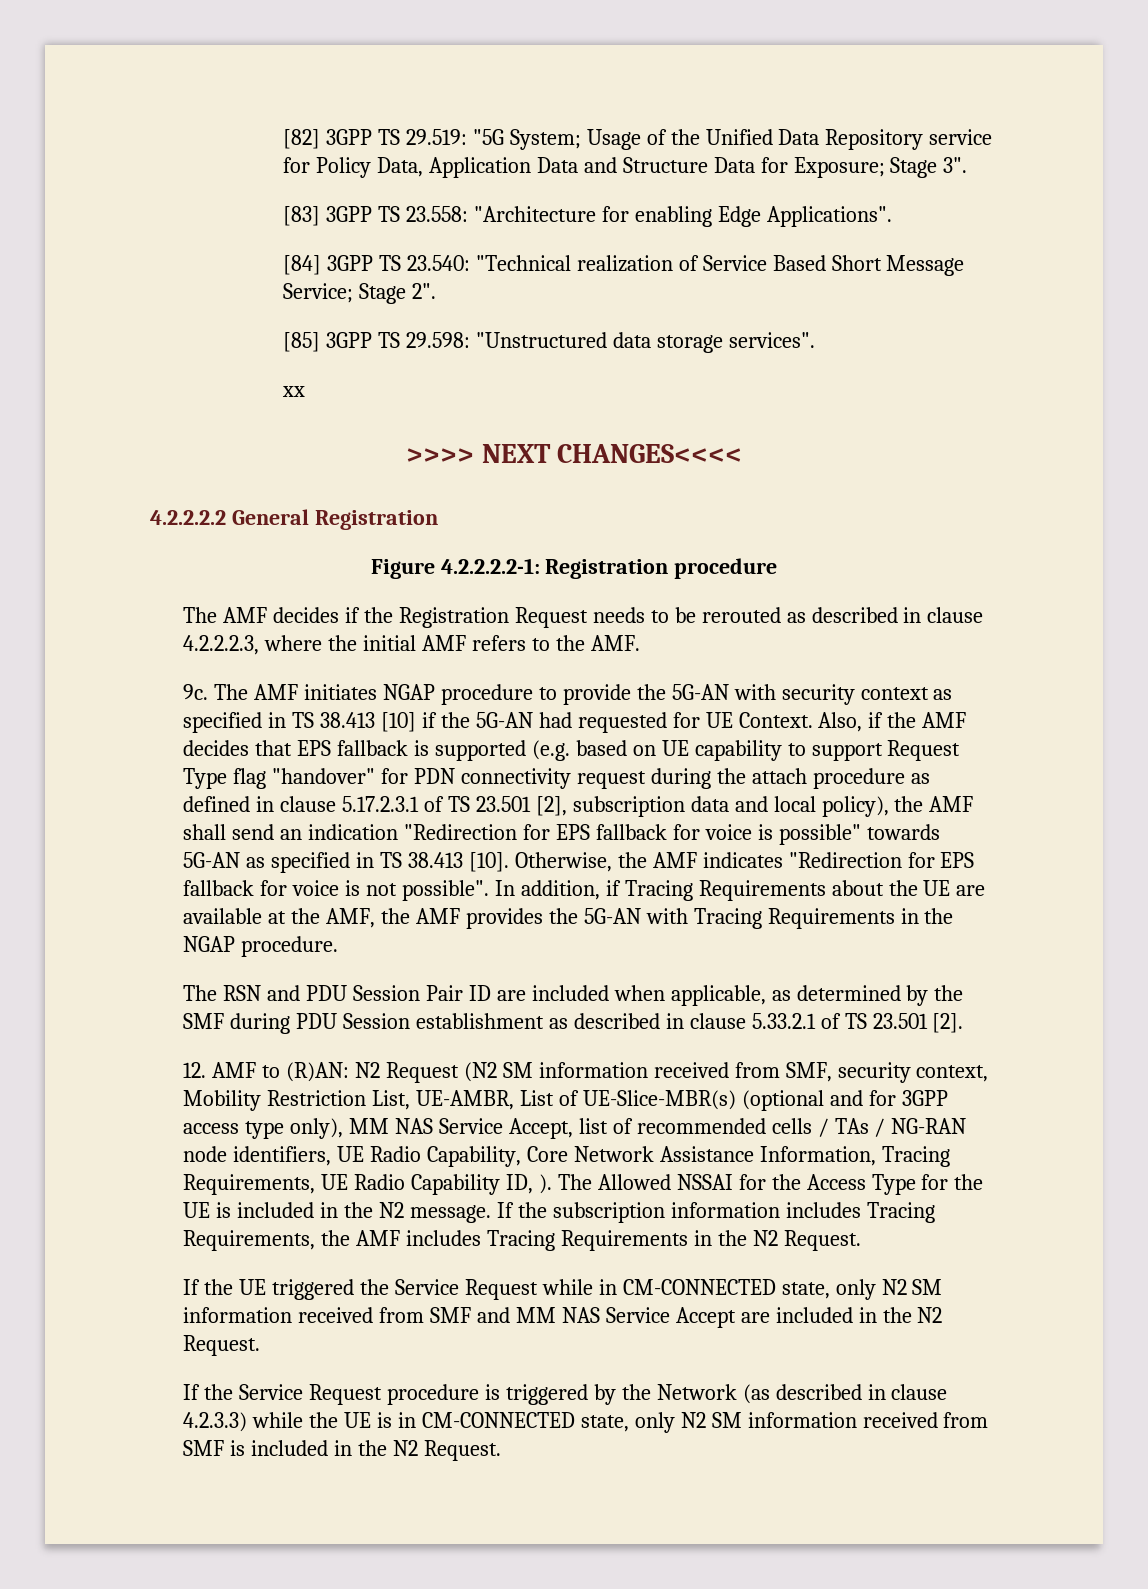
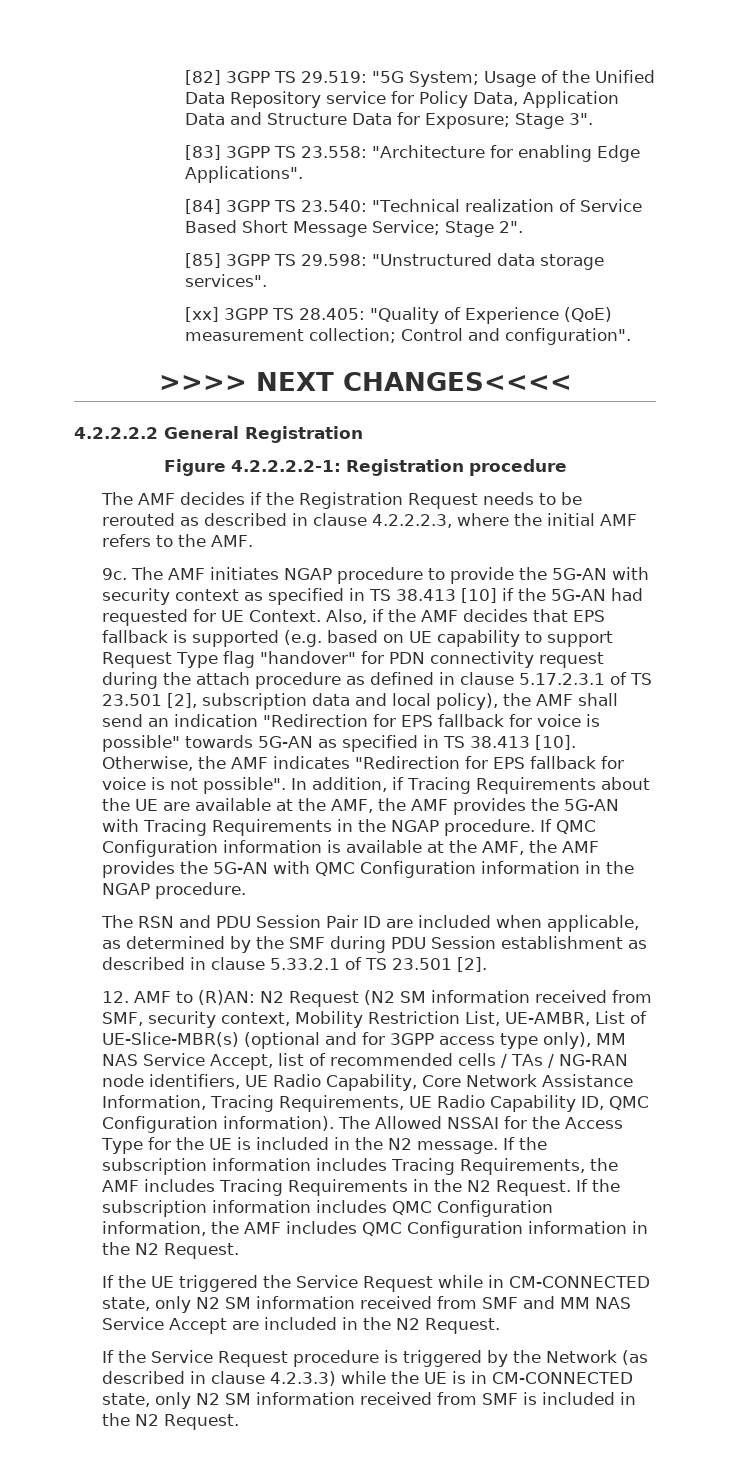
[282,386,306,397] xx -> [185,307,613,324] [185,328,632,345] [xx] 3GPP TS 28.405: "Quality of Experience (QoE) measurement collection; Control and configuration".
(339, 946) none -> [539,819,596,834] [101,840,599,857] [101,861,634,878] [101,882,246,899] If QMC Configuration information is available at the AMF, the AMF provides the 5G-AN with QMC Configuration information in the NGAP procedure.
[538,1174,552,1194] ). -> [608,1096,649,1110] [101,1116,334,1133] QMC Configuration information).
(861, 1240) none -> [575,1179,620,1192] [101,1200,553,1217] [101,1221,648,1238] [101,1242,239,1259] If the subscription information includes QMC Configuration information, the AMF includes QMC Configuration information in the N2 Request.

